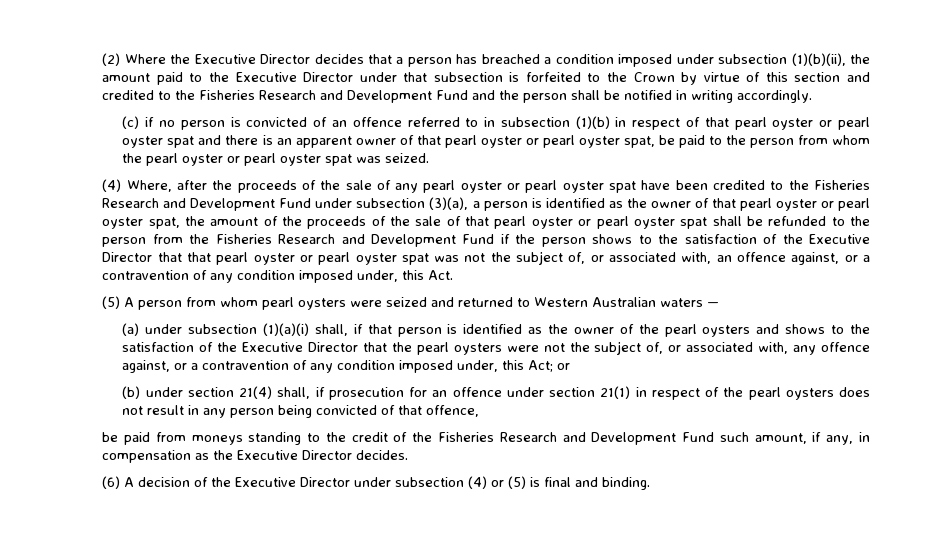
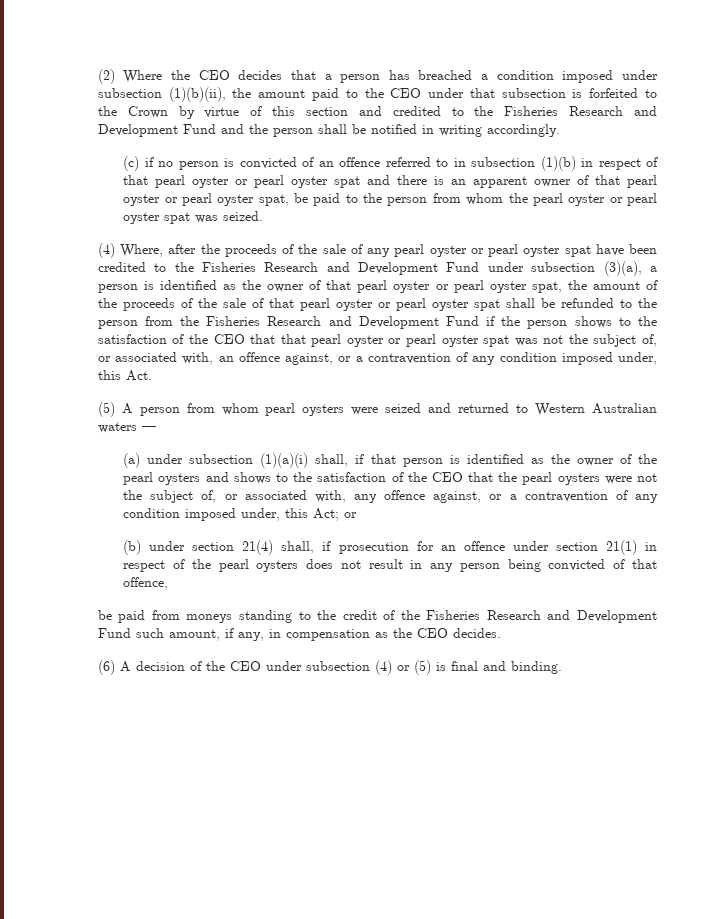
[194,54,311,64] Executive Director -> [198,70,230,80] CEO
[235,72,354,82] Executive Director -> [390,88,422,98] CEO
[809,234,871,244] [102,252,153,262] Executive Director -> [213,334,245,344] CEO
[242,342,359,352] Executive Director -> [431,472,463,482] CEO
[237,450,353,460] Executive Director -> [416,628,448,638] CEO
[235,477,351,487] Executive Director -> [229,661,261,671] CEO

